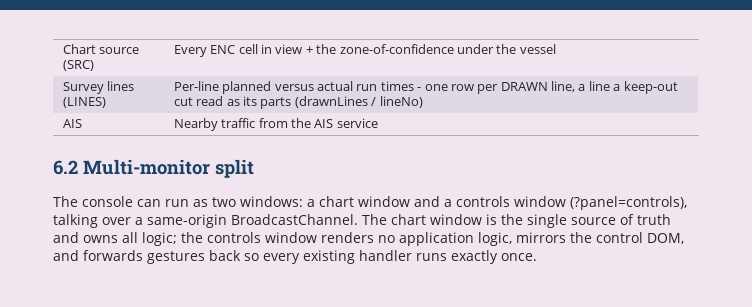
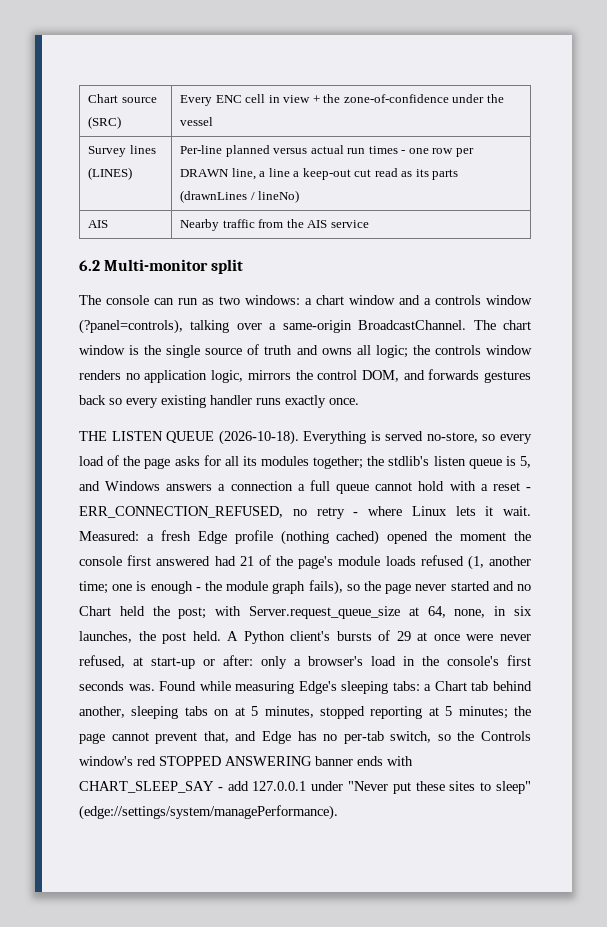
(537, 257) none -> [79,430,532,445] [79,455,531,469] [79,480,531,494] [79,506,531,519] [79,530,531,545] [79,555,531,570] [79,580,531,595] [79,606,532,619] [79,630,531,644] [79,655,531,669] [79,681,532,694] [79,706,531,719] [79,731,531,744] [79,756,413,766] [79,781,532,794] [79,805,338,820] // THE LISTEN QUEUE (2026-10-18). Everything is served no-store, so every load of the page asks for all its modules together; the stdlib's listen queue is 5, and Windows answers a connection a full queue cannot hold with a reset - ERR_CONNECTION_REFUSED, no retry - where Linux lets it wait. Measured: a fresh Edge profile (nothing cached) opened the moment the console first answered had 21 of the page's module loads refused (1, another time; one is enough - the module graph fails), so the page never started and no Chart held the post; with Server.request_queue_size at 64, none, in six launches, the post held. A Python client's bursts of 29 at once were never refused, at start-up or after: only a browser's load in the console's first seconds was. Found while measuring Edge's sleeping tabs: a Chart tab behind another, sleeping tabs on at 5 minutes, stopped reporting at 5 minutes; the page cannot prevent that, and Edge has no per-tab switch, so the Controls window's red STOPPED ANSWERING banner ends with CHART_SLEEP_SAY - add 127.0.0.1 under "Never put these sites to sleep" (edge://settings/system/managePerformance).

